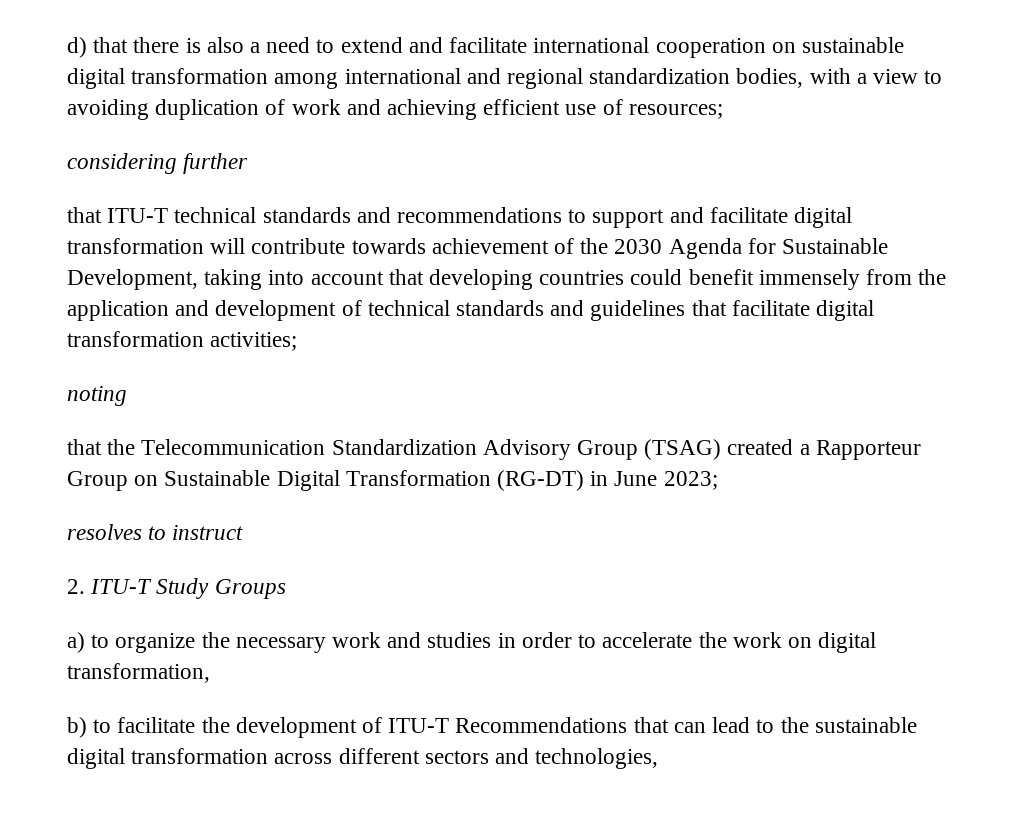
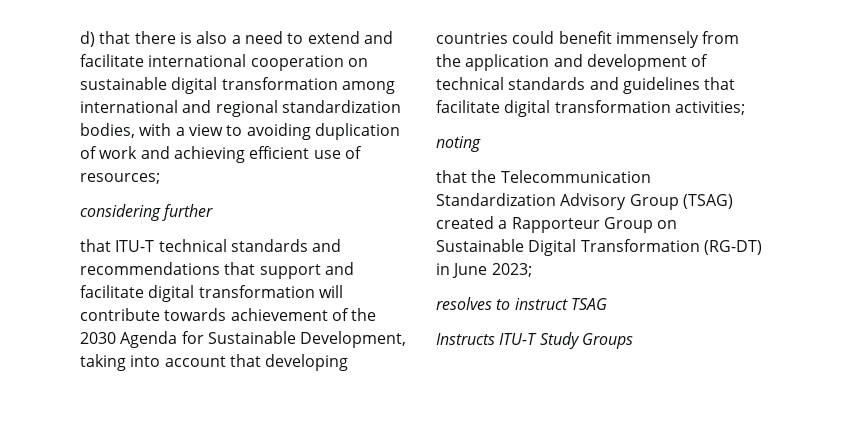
[568,209,587,223] to -> [224,262,256,275] that
[67,579,85,594] // 2. -> [570,298,607,310] [436,333,495,345] TSAG // Instructs
[67,632,877,653] [67,663,210,683] [67,717,917,738] [67,748,659,769] // a) to organize the necessary work and studies in order to accelerate the work on digital transformation, // b) to facilitate the development of ITU-T Recommendations that can lead to the sustainable digital transformation across different sectors and technologies, -> (633, 341) none

